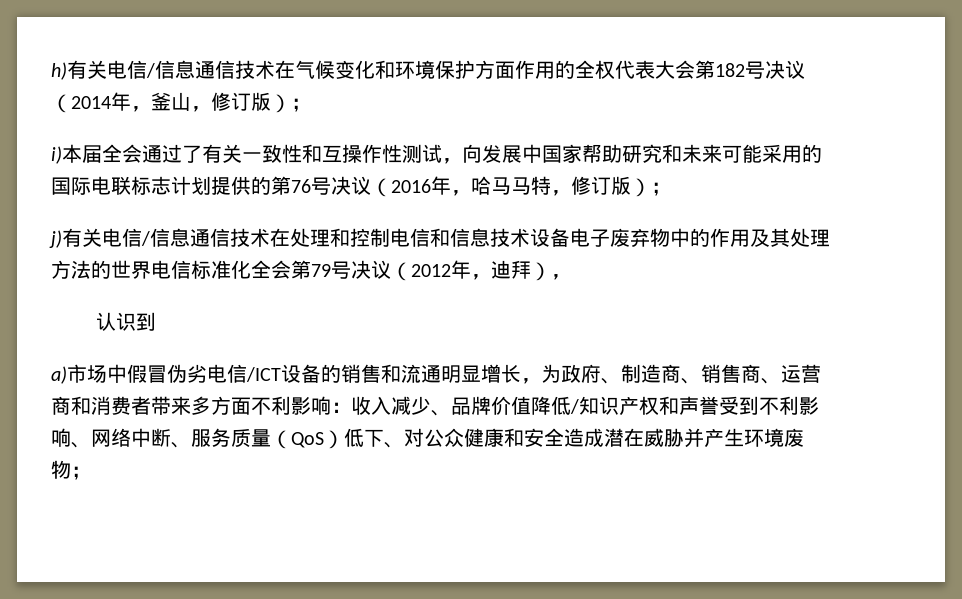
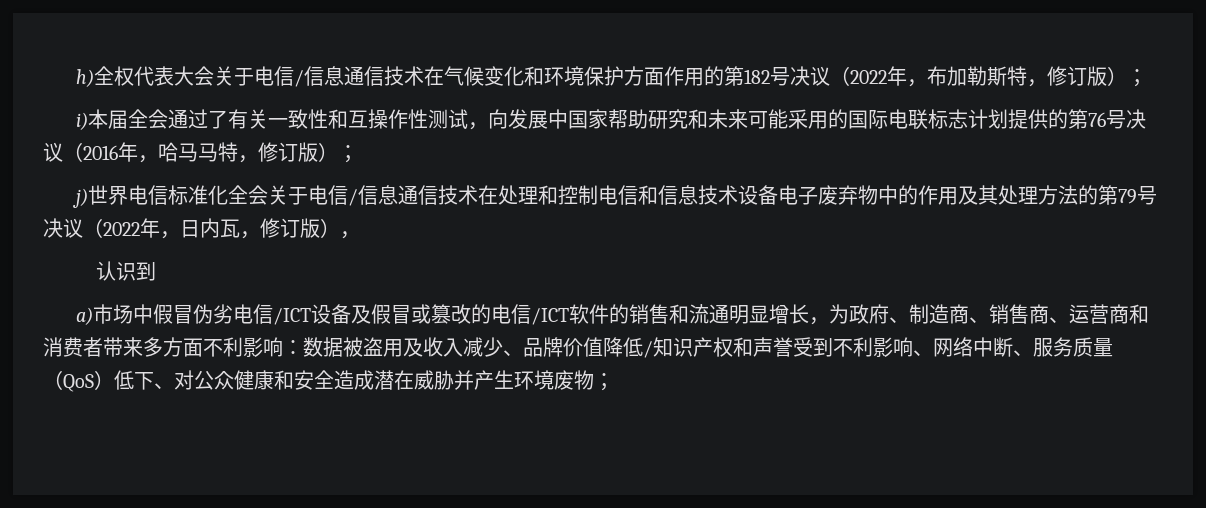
[67,60,107,79] 有关 -> [94,66,255,86] 全权代表大会关于
[575,60,695,79] 全权代表大会 -> (725, 76) none
[71,92,191,112] 2014年，釜山 -> [850,66,1028,87] 2022年，布加勒斯特
[62,228,102,247] 有关 -> [88,185,309,205] 世界电信标准化全会关于
[111,260,531,281] 世界电信标准化全会第79号决议（2012年，迪拜 -> [1098,185,1158,205] [43,218,320,239] 第79号决议（2022年，日内瓦，修订版
(321, 373) none -> [351,304,610,325] 及假冒或篡改的电信/ICT软件
(351, 407) none -> [303,337,423,357] 数据被盗用及

